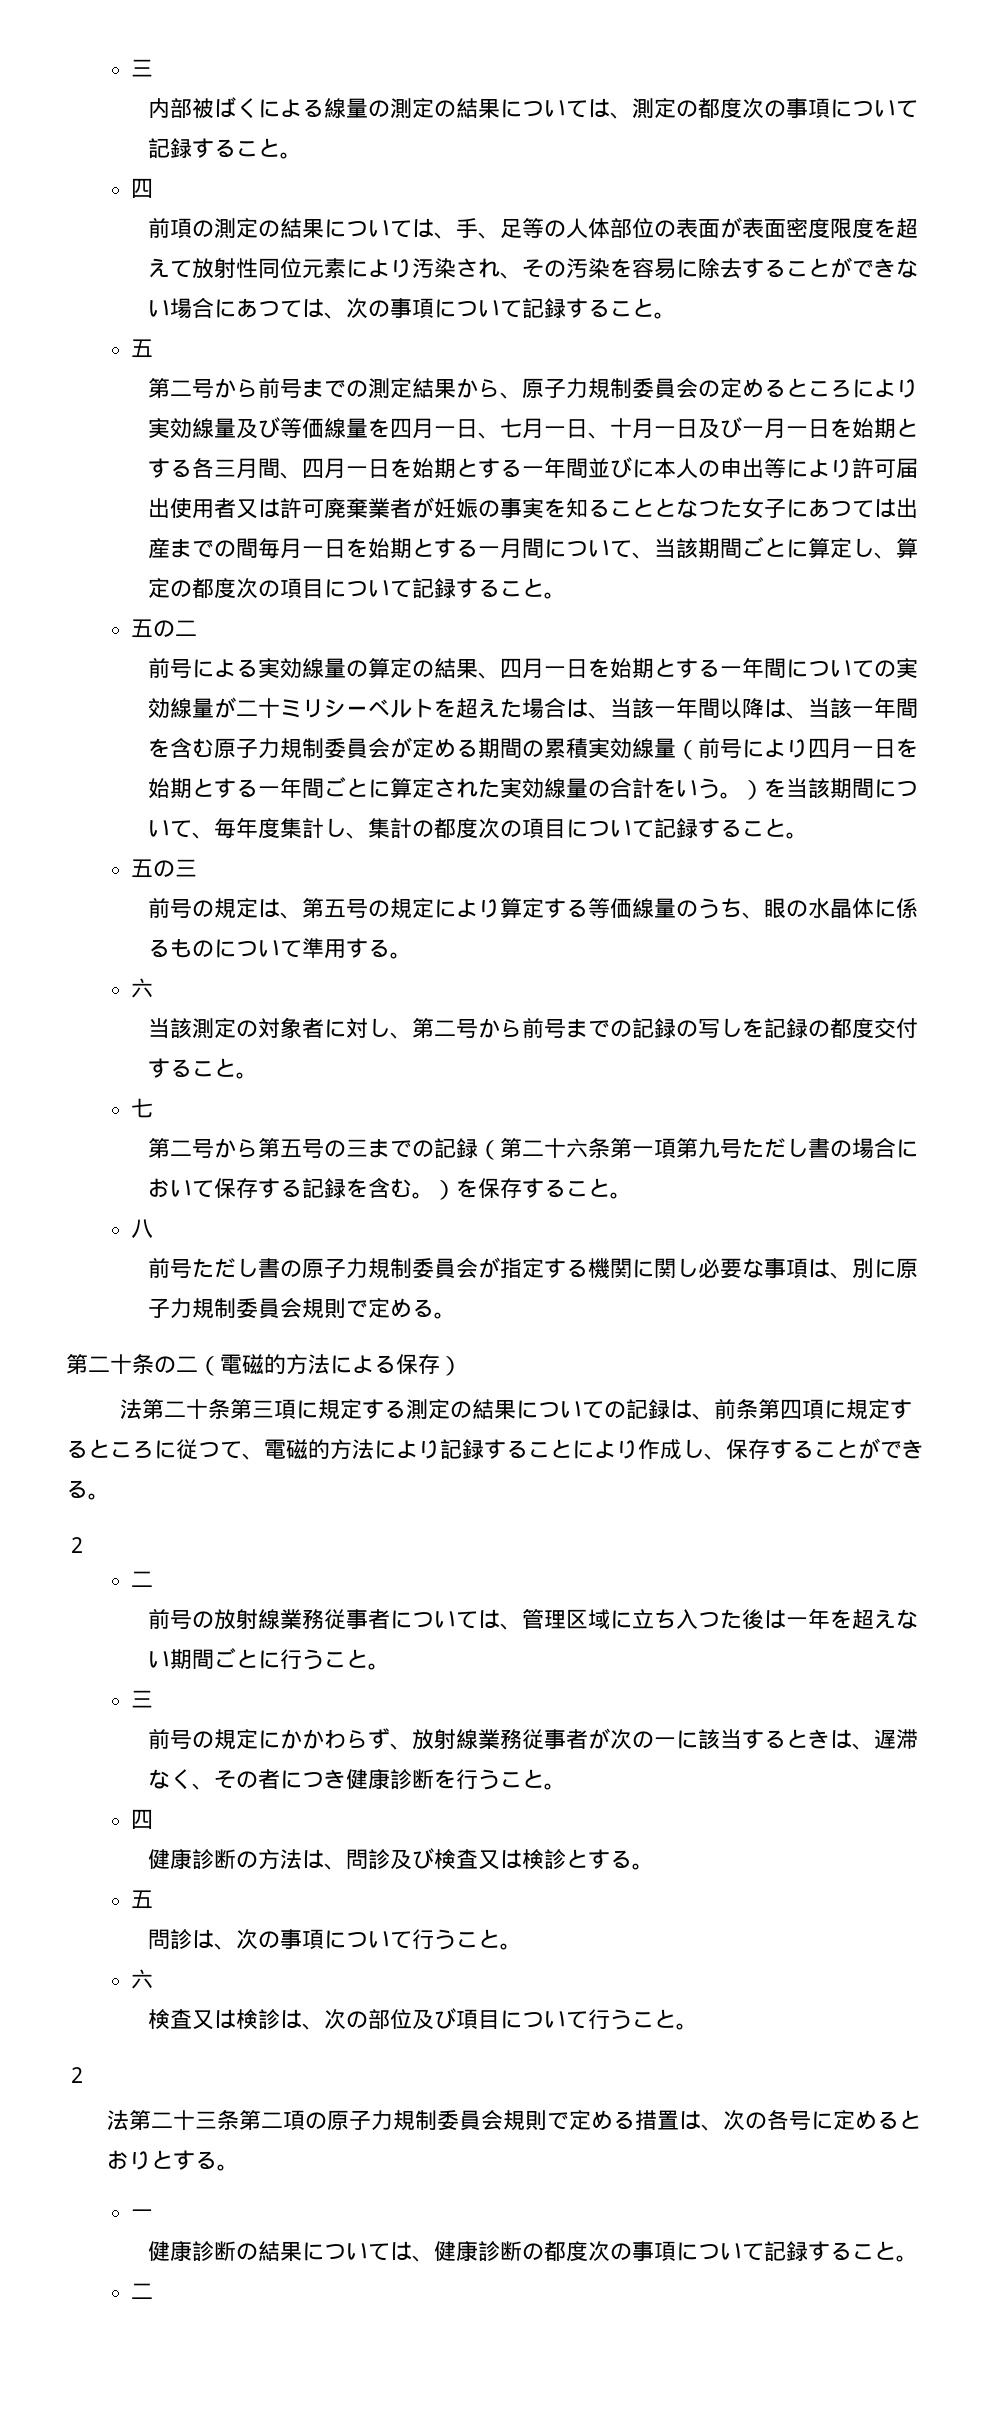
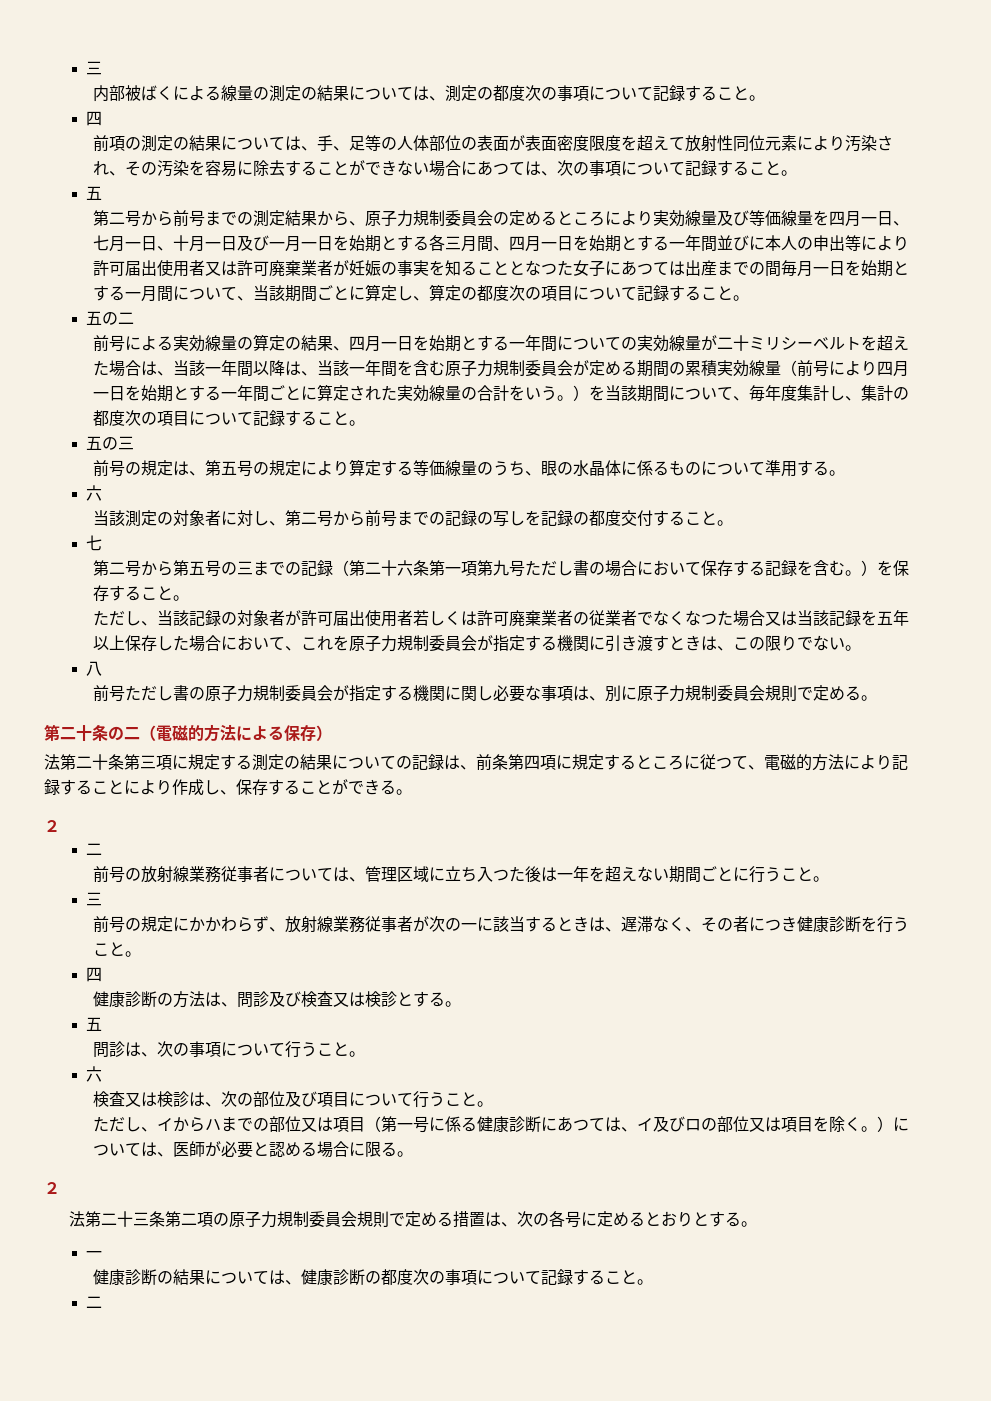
(633, 1195) none -> [93,610,910,627] [93,635,862,652] // ただし、当該記録の対象者が許可届出使用者若しくは許可廃棄業者の従業者でなくなつた場合又は当該記録を五年以上保存した場合において、これを原子力規制委員会が指定する機関に引き渡すときは、この限りでない。
(699, 2026) none -> [93,1116,910,1133] [93,1141,414,1158] // ただし、イからハまでの部位又は項目（第一号に係る健康診断にあつては、イ及びロの部位又は項目を除く。）については、医師が必要と認める場合に限る。

